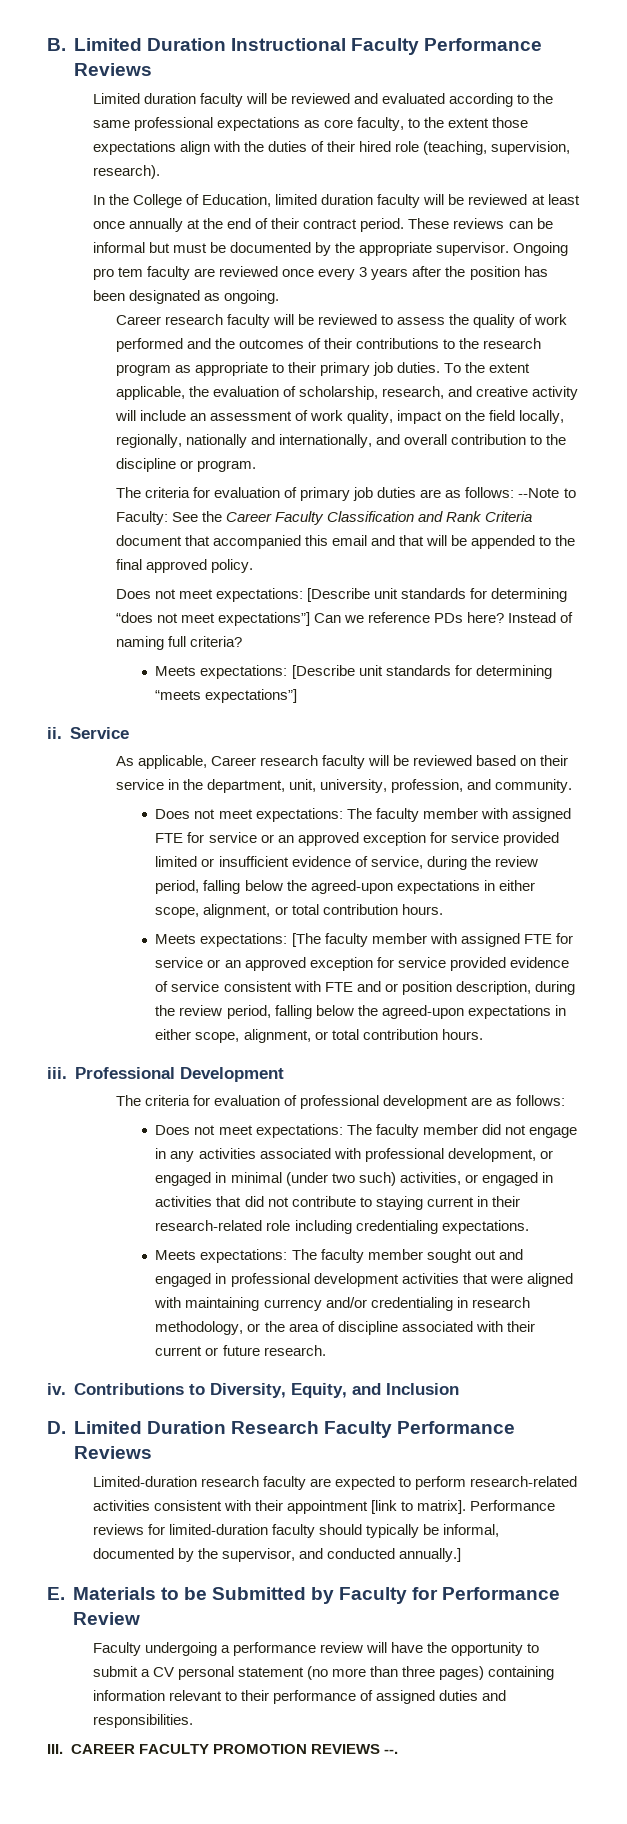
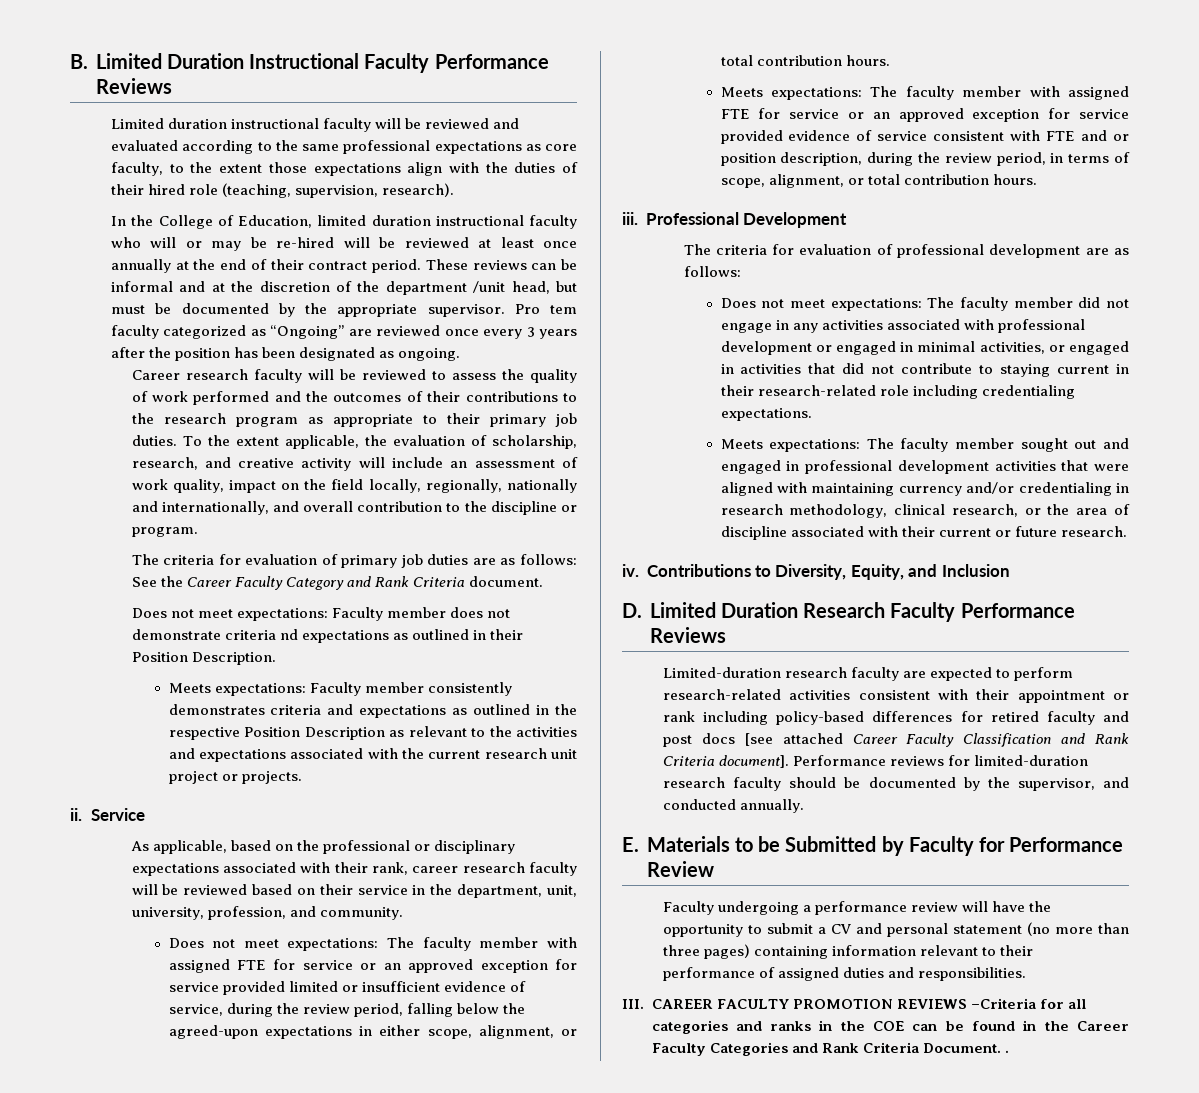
(197, 98) none -> [231,118,320,129] instructional
[377,194,421,208] faculty -> [435,215,577,229] [110,237,335,251] instructional faculty who will or may be re-hired
(145, 247) none -> [179,281,550,295] and at the discretion of the department /unit head,
[513,242,569,256] [92,266,191,280] Ongoing pro tem faculty -> [514,304,577,314] [110,325,345,339] Pro tem faculty categorized as “Ongoing”
[518,488,576,498] [115,511,168,525] --Note to Faculty: -> (577, 559) none
[327,511,533,522] [115,535,576,549] [115,559,254,573] [115,588,568,602] [115,612,574,626] [115,636,243,650] [155,665,552,679] [155,689,298,703] [47,727,129,739] [115,755,257,769] Classification and Rank Criteria document that accompanied this email and that will be appended to the final approved policy. // Does not meet expectations: [Describe unit standards for determining “does not meet expectations”] Can we reference PDs here? Instead of naming full criteria? // Meets expectations: [Describe unit standards for determining “meets expectations”] // ii. Service // As applicable, Career -> [285,576,543,590] [131,607,510,621] [131,629,523,643] [131,652,276,665] [168,682,512,696] [168,704,577,718] [168,726,578,740] [168,748,577,762] [168,771,302,784] [70,808,145,821] [130,840,515,854] [131,862,459,876] Category and Rank Criteria document. // Does not meet expectations: Faculty member does not demonstrate criteria nd expectations as outlined in their Position Description. // Meets expectations: Faculty member consistently demonstrates criteria and expectations as outlined in the respective Position Description as relevant to the activities and expectations associated with the current research unit project or projects. // ii. Service // As applicable, based on the professional or disciplinary expectations associated with their rank, career
[291,933,321,947] [The -> [870,86,898,97] The
[274,1005,566,1019] [155,1029,192,1040] falling below the agreed-upon expectations in either -> [1050,152,1131,163] in terms of
[447,1148,536,1162] development, -> [720,341,812,355] development
[285,1172,396,1186] (under two such) -> (976, 346) none
(244, 1328) none -> [894,504,1018,517] clinical research,
[371,1500,467,1514] [link to matrix]. -> [1113,693,1129,700] [662,711,1130,725] [662,733,1129,747] [662,755,790,768] or rank including policy-based differences for retired faculty and post docs [see attached Career Faculty Classification and Rank Criteria document].
(269, 1529) none -> [662,777,725,788] research
[366,1524,500,1538] typically be informal, -> [844,777,861,788] be
[399,1548,462,1562] annually.] -> [740,799,805,813] annually.
(175, 1672) none -> [855,923,882,934] and
[383,1749,398,1754] --. -> [970,998,1086,1009] [651,1020,1129,1034] [651,1042,1009,1056] –Criteria for all categories and ranks in the COE can be found in the Career Faculty Categories and Rank Criteria Document. .

